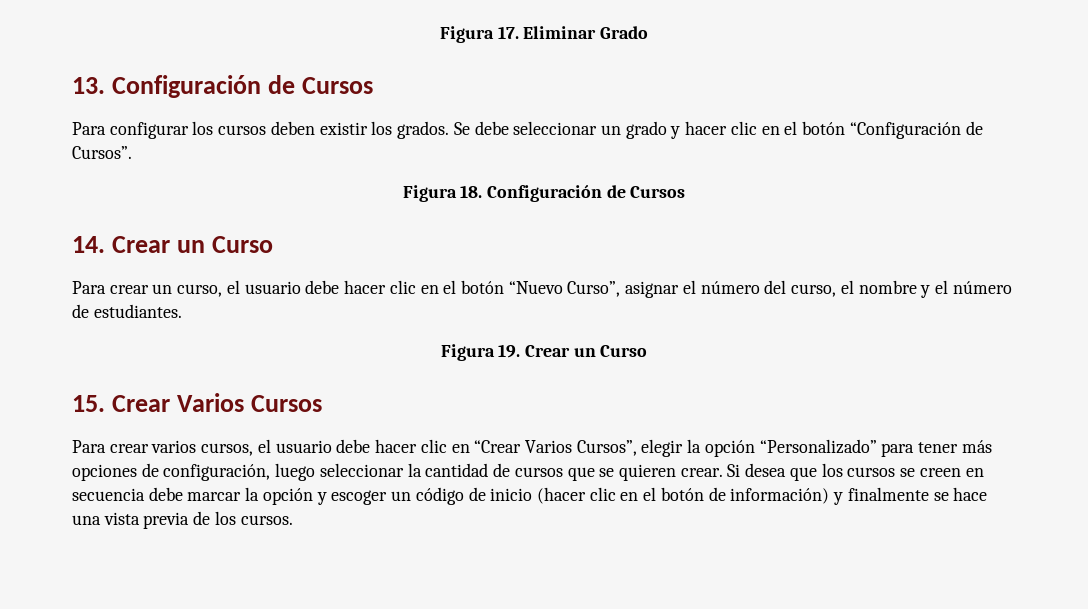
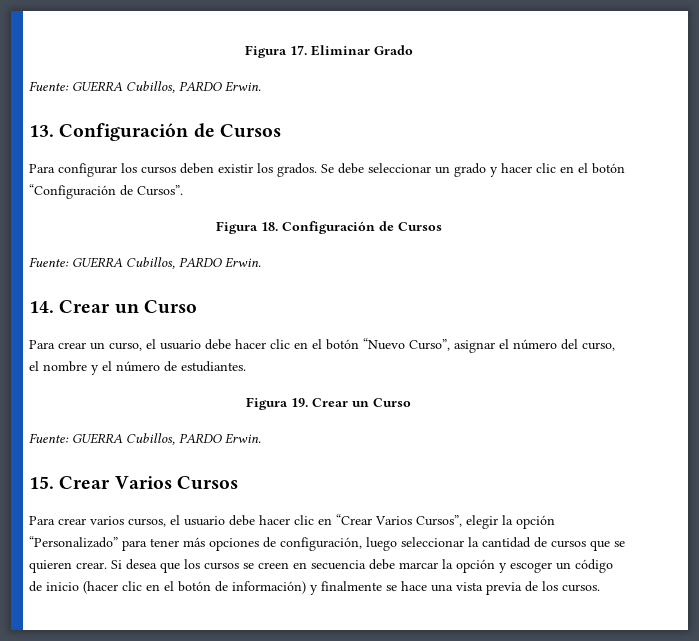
(649, 32) none -> [29,81,261,93] // Fuente: GUERRA Cubillos, PARDO Erwin.
(686, 192) none -> [29,257,261,269] // Fuente: GUERRA Cubillos, PARDO Erwin.
(648, 351) none -> [29,433,261,445] // Fuente: GUERRA Cubillos, PARDO Erwin.

